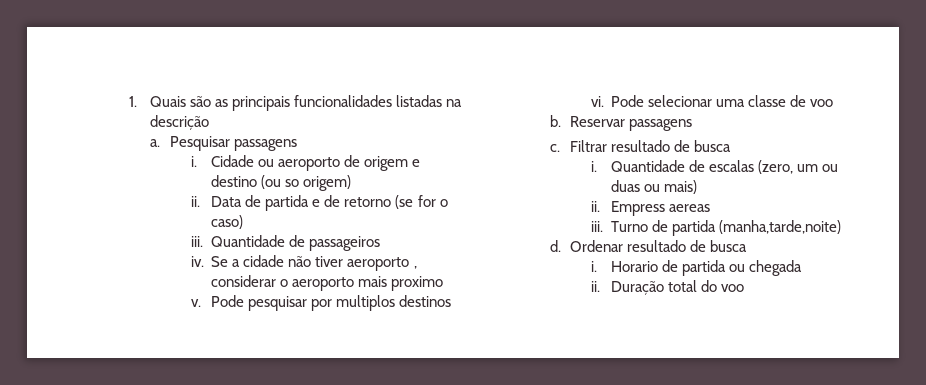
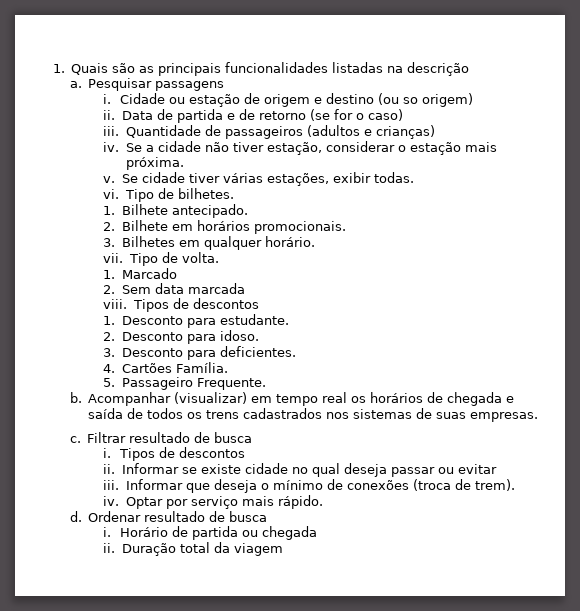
[278,157,341,171] aeroporto -> [189,94,241,107] estação
(381, 243) none -> [306,125,435,139] (adultos e crianças)
[347,257,417,271] [211,275,444,291] [190,295,452,311] [590,95,834,107] [549,115,693,131] aeroporto , considerar o aeroporto mais proximo // v. Pode pesquisar por multiplos destinos // vi. Pode selecionar uma classe de voo // b. Reservar passagens -> [266,141,497,155] [125,157,184,170] [103,172,414,186] [103,188,234,202] [103,204,248,218] [103,220,346,234] [103,236,315,250] [103,252,219,266] [103,268,177,279] [103,283,245,294] [103,298,259,312] [103,314,289,328] [103,330,259,344] [103,346,296,360] [103,362,228,373] [103,377,266,390] [69,392,514,406] [87,408,538,422] estação, considerar o estação mais próxima. // v. Se cidade tiver várias estações, exibir todas. // vi. Tipo de bilhetes. // 1. Bilhete antecipado. // 2. Bilhete em horários promocionais. // 3. Bilhetes em qualquer horário. // vii. Tipo de volta. // 1. Marcado // 2. Sem data marcada // viii. Tipos de descontos // 1. Desconto para estudante. // 2. Desconto para idoso. // 3. Desconto para deficientes. // 4. Cartões Família. // 5. Passageiro Frequente. // b. Acompanhar (visualizar) em tempo real os horários de chegada e saída de todos os trens cadastrados nos sistemas de suas empresas.
[611,160,839,174] [611,180,698,194] [590,201,711,216] [590,220,842,236] Quantidade de escalas (zero, um ou duas ou mais) // ii. Empress aereas // iii. Turno de partida (manha,tarde,noite) -> [119,447,246,461] [103,463,497,477] [103,479,515,493] [103,495,323,509] Tipos de descontos // ii. Informar se existe cidade no qual deseja passar ou evitar // iii. Informar que deseja o mínimo de conexões (troca de trem). // iv. Optar por serviço mais rápido.
[611,261,659,272] Horario -> [120,527,169,537] Horário
[701,280,745,292] do voo -> [213,542,283,556] da viagem

